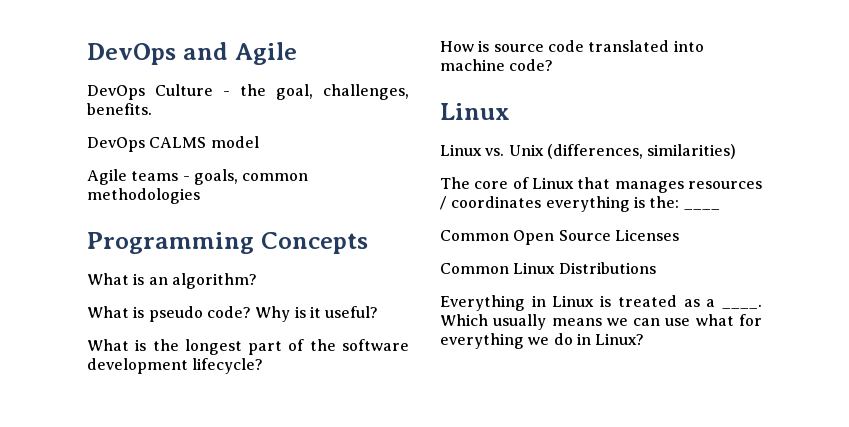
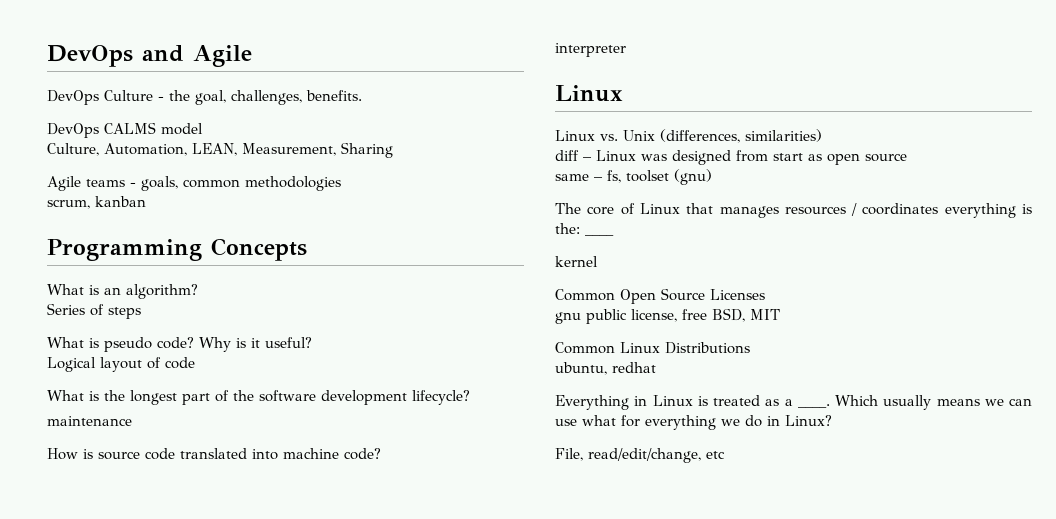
(259, 142) none -> [47,142,393,158] // Culture, Automation, LEAN, Measurement, Sharing
(200, 196) none -> [47,196,146,209] // scrum, kanban
(257, 281) none -> [47,303,141,319] // Series of steps
(379, 312) none -> [47,357,195,372] // Logical layout of code
(264, 366) none -> [47,416,132,426] // maintenance
(554, 65) none -> [555,43,626,57] // interpreter
(737, 151) none -> [555,150,907,165] [555,169,712,185] // diff – Linux was designed from start as open source // same – fs, toolset (gnu)
(720, 209) none -> [555,256,598,267] // kernel
(679, 235) none -> [555,308,780,324] // gnu public license, free BSD, MIT
(656, 268) none -> [555,362,656,375] // ubuntu, redhat
(645, 339) none -> [555,448,725,463] // File, read/edit/change, etc

